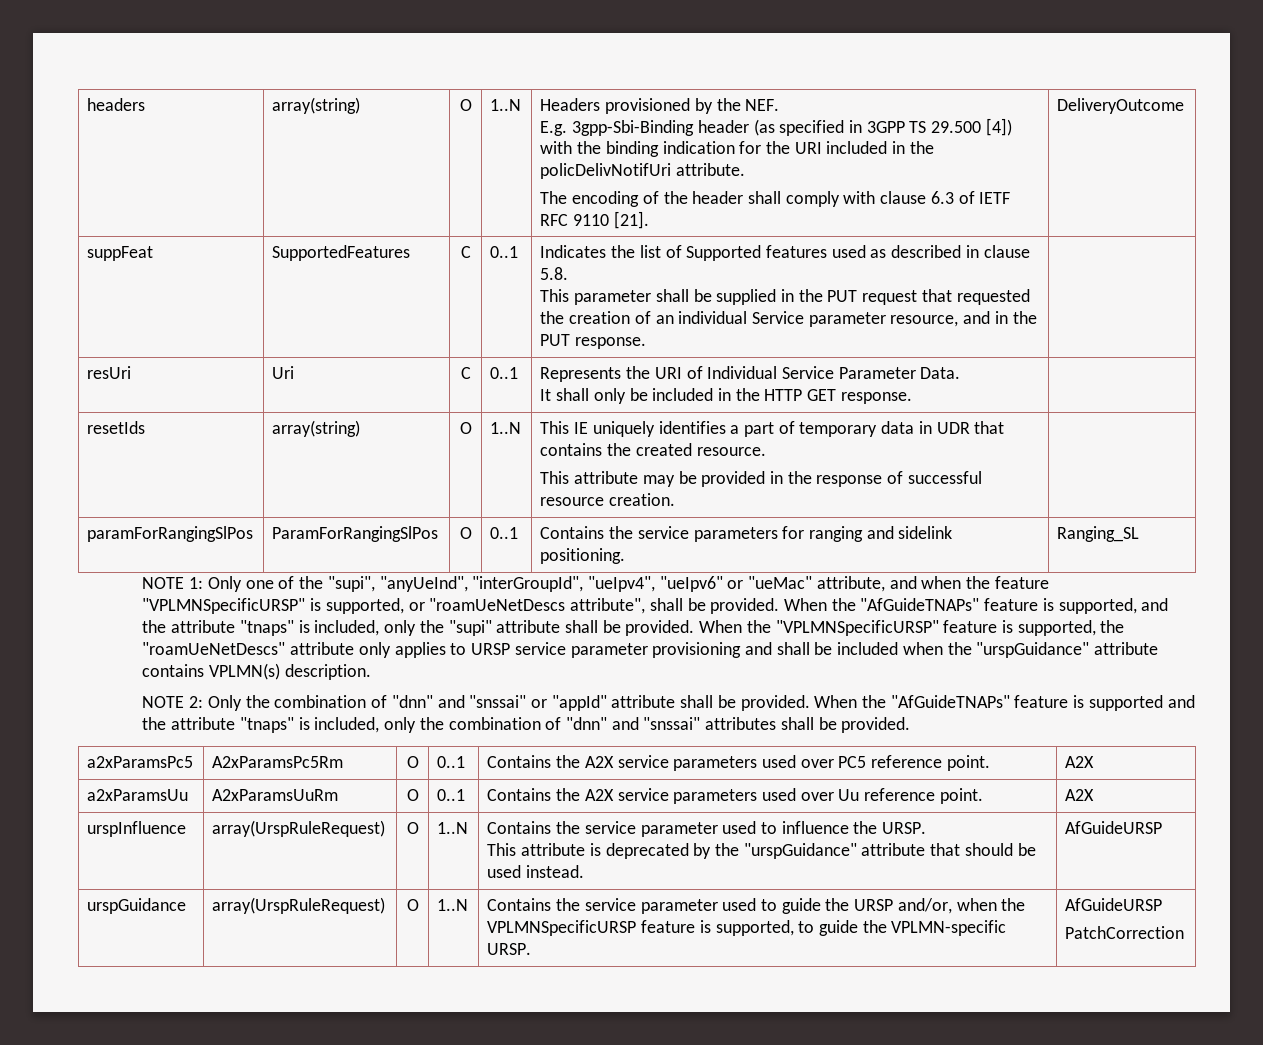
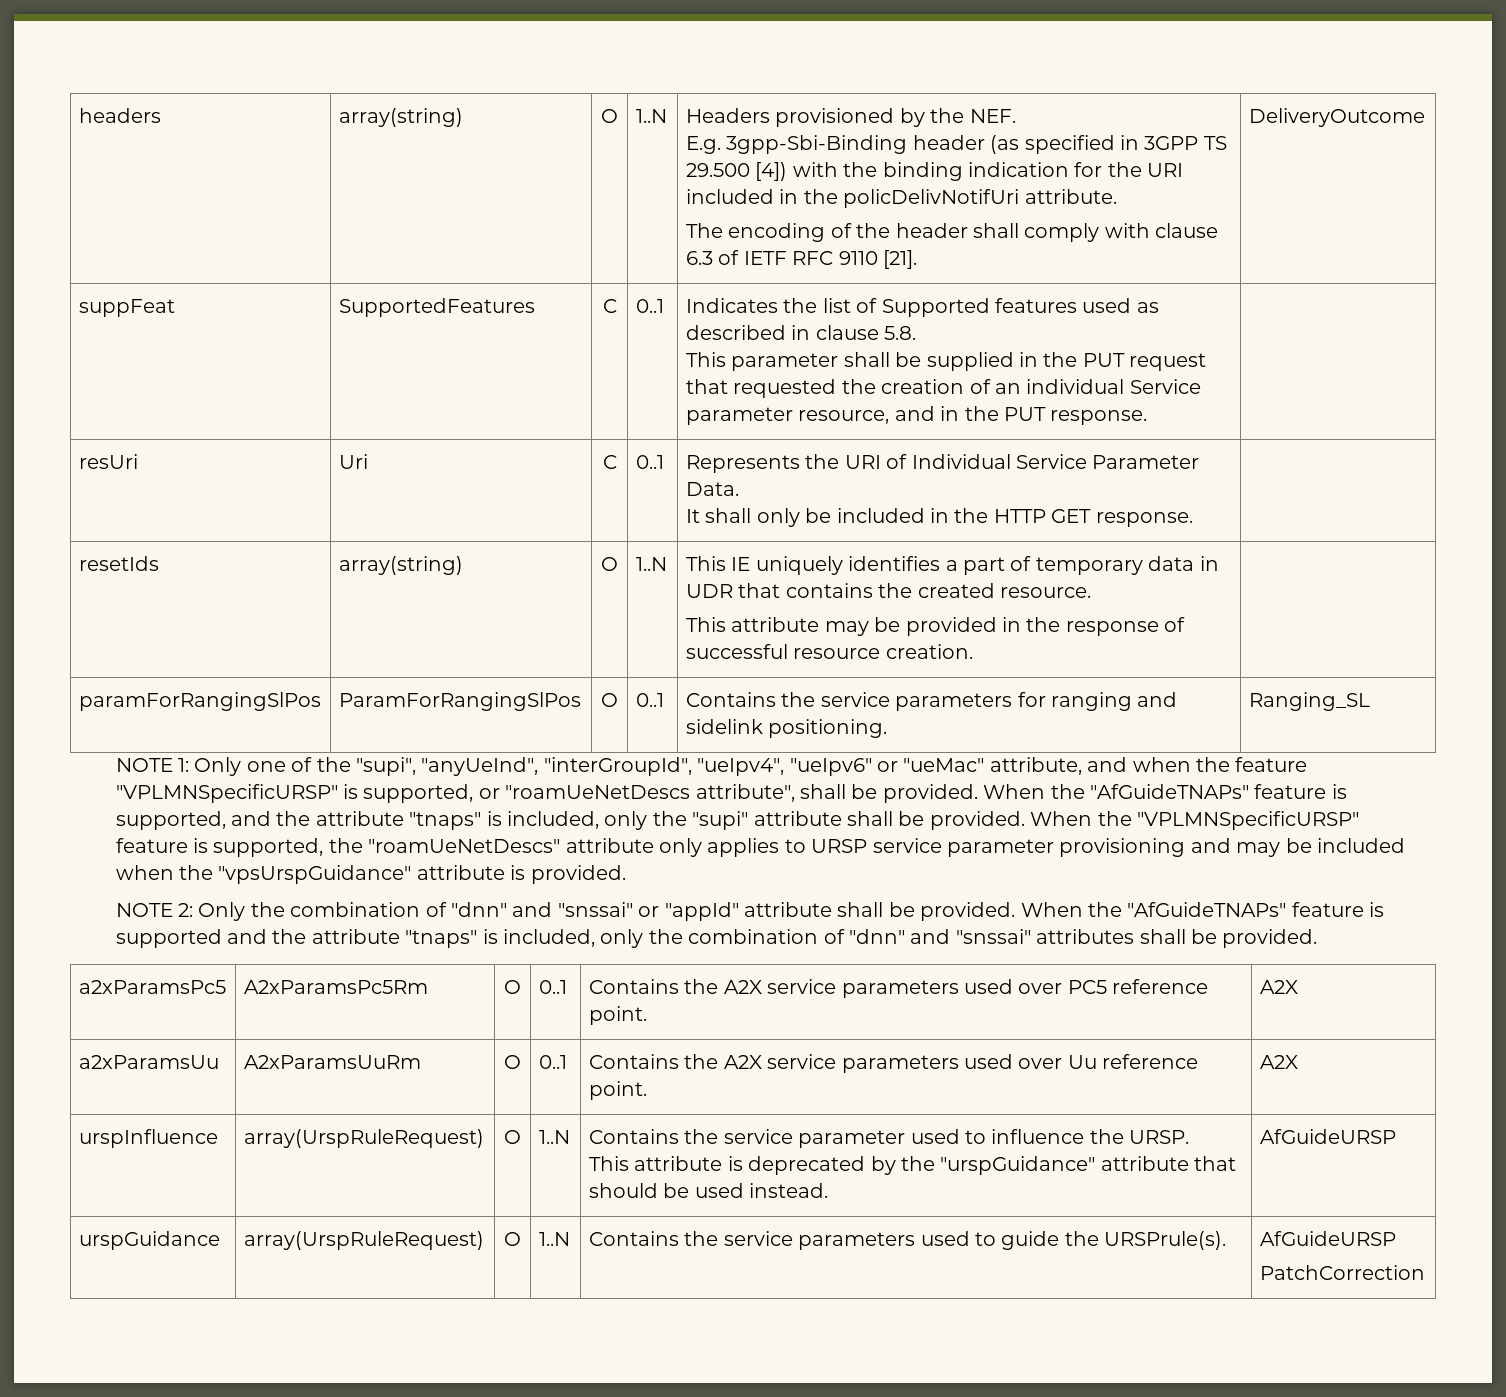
[776,642,810,655] shall -> [1236,842,1281,857] may
[976,642,1159,658] [142,663,371,680] "urspGuidance" attribute contains VPLMN(s) description. -> [218,865,626,884] "vpsUrspGuidance" attribute is provided.
[640,899,718,914] parameter -> [798,1232,916,1250] parameters
[854,898,1026,914] [487,920,1007,936] [487,943,532,955] URSP and/or, when the VPLMNSpecificURSP feature is supported, to guide the VPLMN-specific URSP. -> [1104,1231,1227,1250] URSPrule(s).

